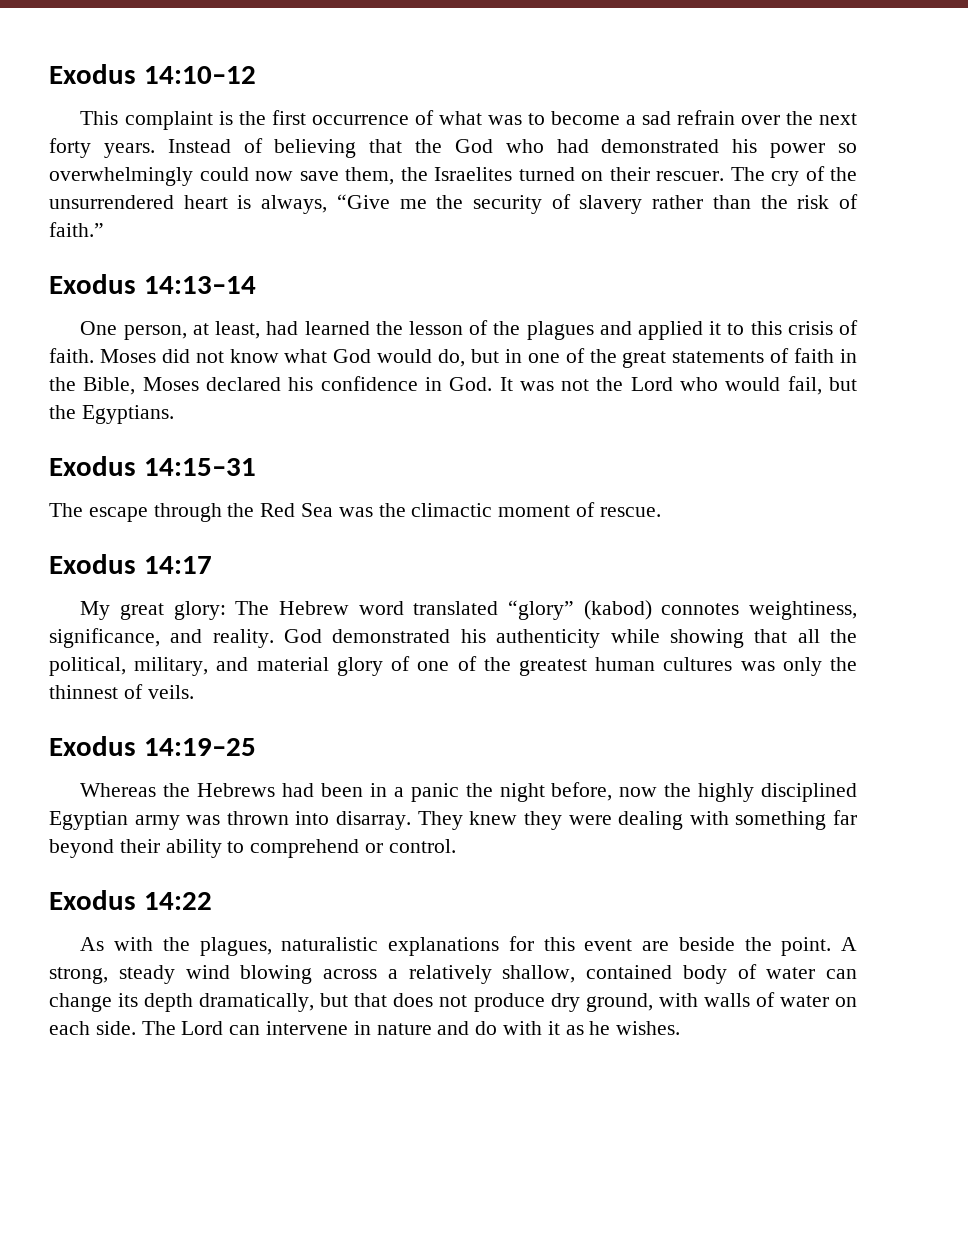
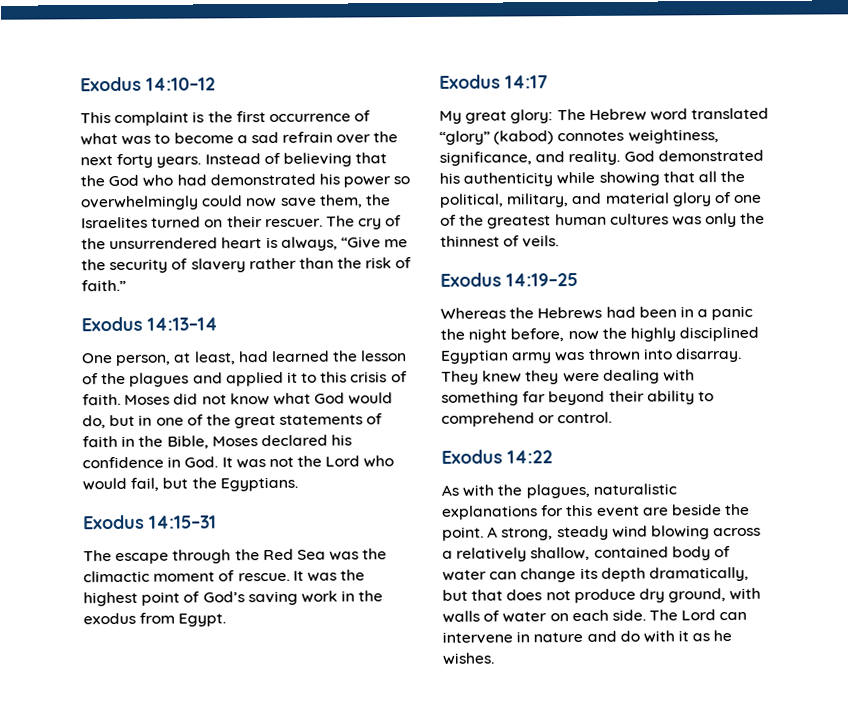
(661, 512) none -> [292,569,366,582] [83,590,384,607] [83,612,227,627] It was the highest point of God’s saving work in the exodus from Egypt.

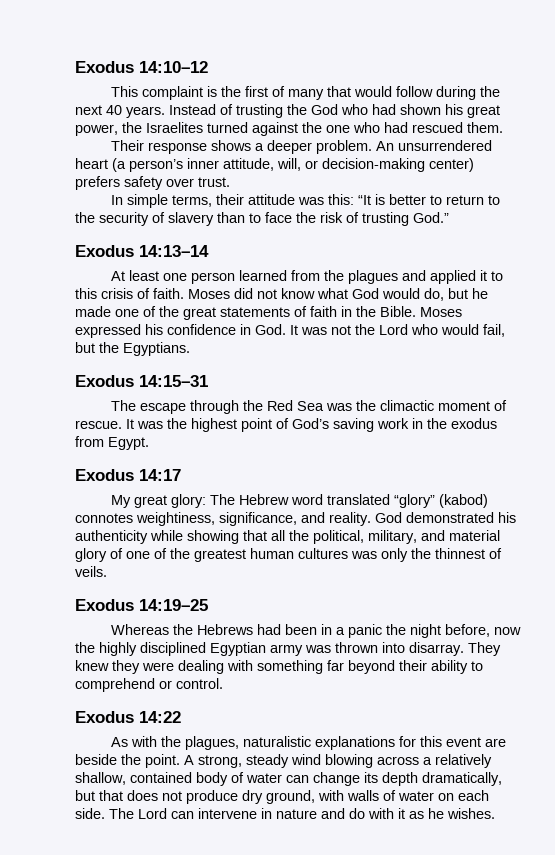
[268,110,372,123] [80,131,372,146] occurrence of what was to become a sad refrain over -> [271,86,476,100] of many that would follow during
[116,153,154,168] forty -> [106,105,122,115] 40
[282,152,388,167] believing that -> [236,104,283,118] trusting
[209,173,411,188] [80,194,391,211] [81,215,403,230] [81,236,409,251] demonstrated his power so overwhelmingly could now save them, the Israelites turned on their rescuer. The cry of the unsurrendered heart is always, “Give me -> [400,104,500,118] [75,122,503,136] [110,140,492,154] [75,158,474,172] [75,176,230,190] [110,194,500,208] shown his great power, the Israelites turned against the one who had rescued them. // Their response shows a deeper problem. An unsurrendered heart (a person’s inner attitude, will, or decision-making center) prefers safety over trust. // In simple terms, their attitude was this: “It is better to return to
[248,257,334,270] rather than -> [217,212,292,223] than to face
[81,279,126,292] faith.” -> [362,212,449,226] trusting God.”
[81,350,408,367] [82,373,99,385] One person, at least, had learned the lesson of -> [110,270,320,284] At least one person learned from
[138,414,153,426] in -> [472,288,488,299] [75,306,111,317] he made
[166,434,328,449] Bible, Moses declared -> [380,306,462,317] [75,324,141,338] Bible. Moses expressed

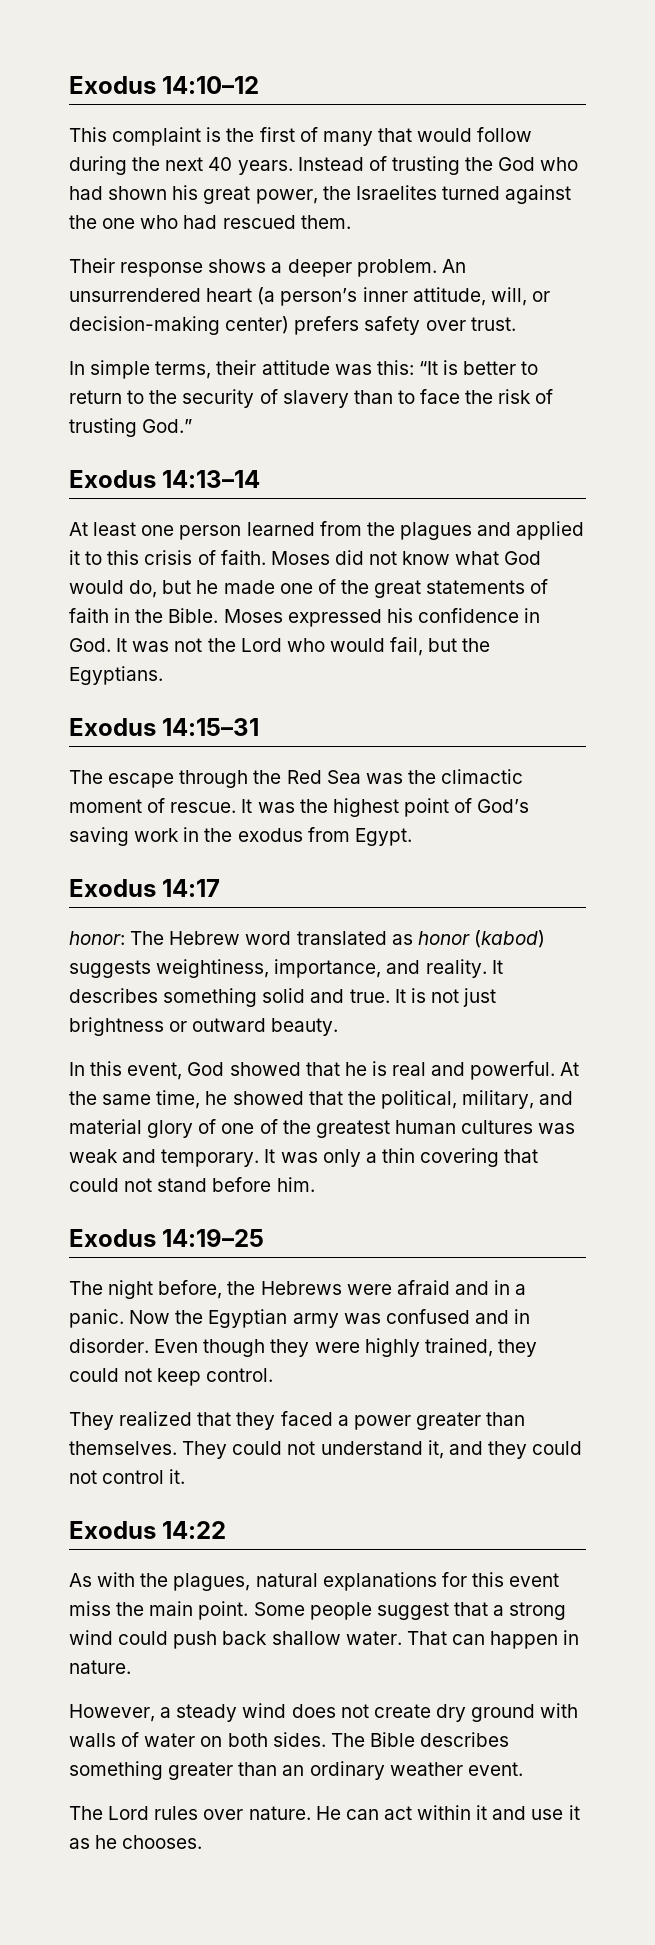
[110,494,206,508] My great glory: -> [69,931,125,945] honor:
[393,494,488,508] [75,512,516,526] [75,530,285,544] “glory” (kabod) connotes weightiness, significance, and reality. God demonstrated his authenticity while showing that all -> [391,930,545,948] [69,959,503,978] [69,988,497,1007] [69,1017,339,1036] [69,1061,580,1080] [69,1090,343,1109] as honor (kabod) suggests weightiness, importance, and reality. It describes something solid and true. It is not just brightness or outward beauty. // In this event, God showed that he is real and powerful. At the same time, he showed that
[381,548,502,562] [75,566,107,577] [75,599,208,611] [110,624,521,638] [75,642,501,656] [75,660,483,674] [75,678,223,692] only the thinnest of veils. // Exodus 14:19–25 // Whereas the Hebrews had been in a panic the night before, now the highly disciplined Egyptian army was thrown into disarray. They knew they were dealing with something far beyond their ability to comprehend or control. -> [69,1148,539,1167] [69,1177,315,1192] [69,1228,265,1247] [69,1280,527,1299] [69,1309,531,1328] [69,1338,537,1357] [69,1368,274,1386] [69,1411,526,1430] [69,1440,583,1459] [69,1469,186,1484] weak and temporary. It was only a thin covering that could not stand before him. // Exodus 14:19–25 // The night before, the Hebrews were afraid and in a panic. Now the Egyptian army was confused and in disorder. Even though they were highly trained, they could not keep control. // They realized that they faced a power greater than themselves. They could not understand it, and they could not control it.
[242,736,311,747] naturalistic -> [255,1573,318,1587] natural
[484,738,506,747] [75,754,492,768] [75,772,502,786] [75,790,315,804] are beside the point. A strong, steady wind blowing across a relatively shallow, contained body of water can change its depth dramatically, but that does not produce dry ground, -> [69,1601,567,1620] [69,1630,580,1649] [69,1660,131,1674] [69,1703,536,1722] miss the main point. Some people suggest that a strong wind could push back shallow water. That can happen in nature. // However, a steady wind does not create dry ground
[458,790,489,801] [75,808,394,819] each side. The Lord can intervene in nature and do with -> [227,1732,510,1747] [69,1761,523,1780] [69,1805,564,1820] both sides. The Bible describes something greater than an ordinary weather event. // The Lord rules over nature. He can act within it and use
[447,808,495,819] wishes. -> [122,1835,203,1849] chooses.

